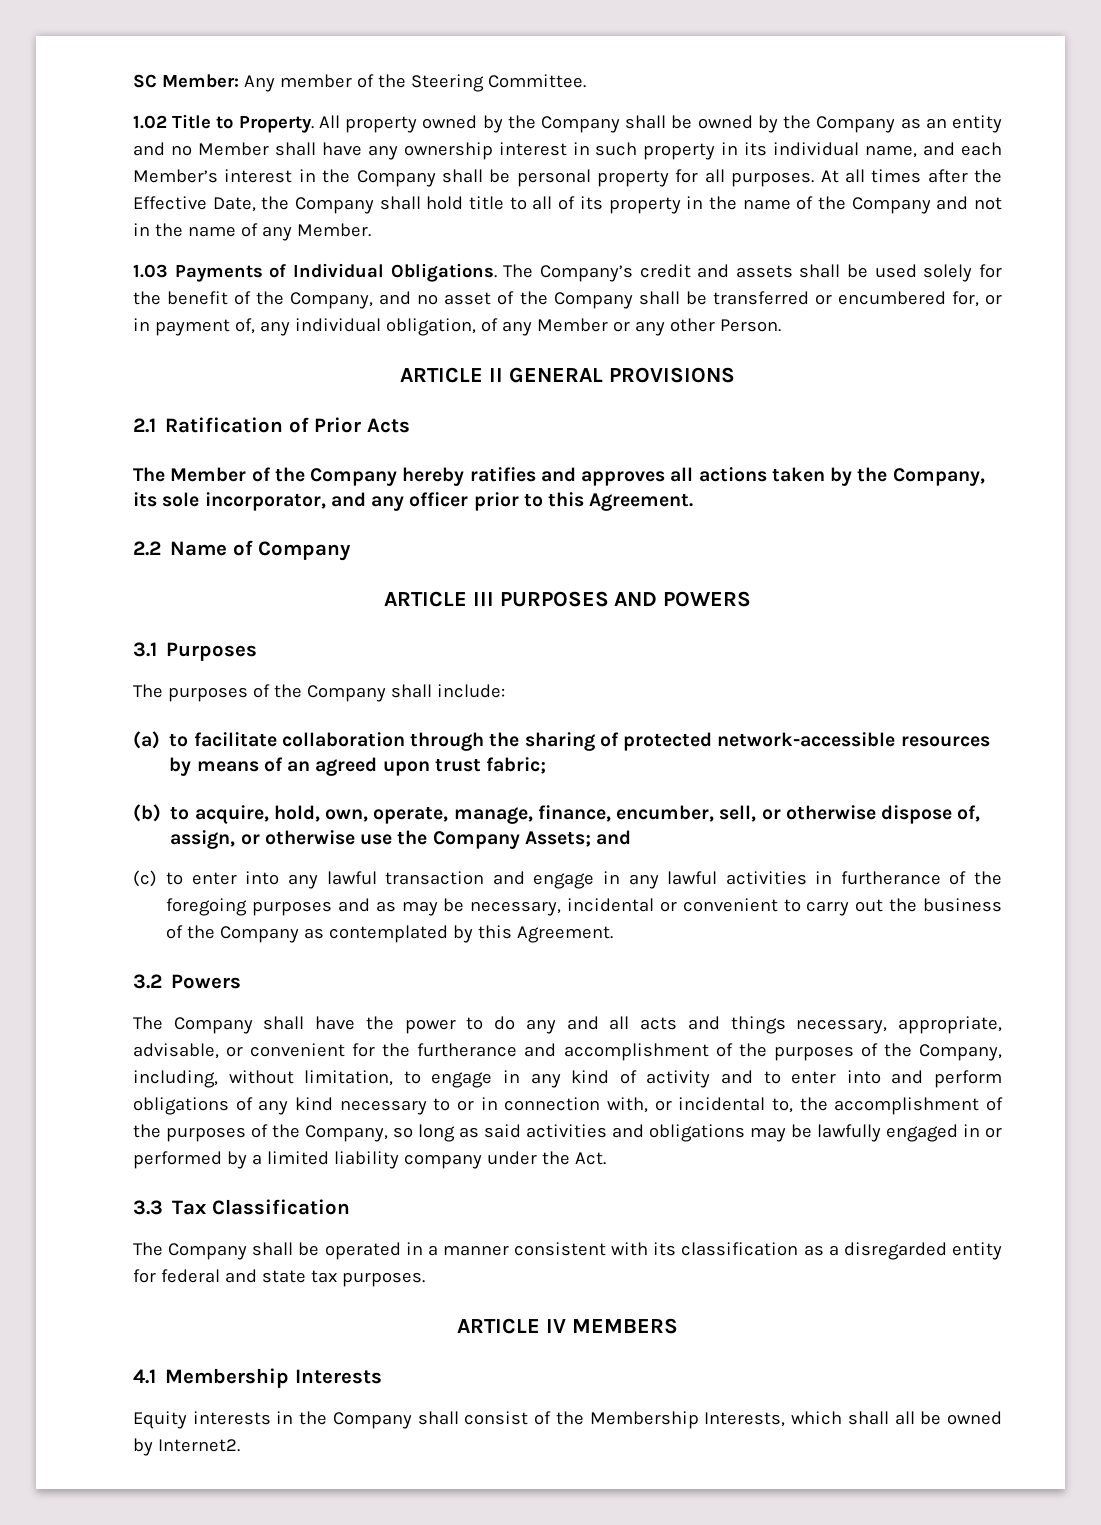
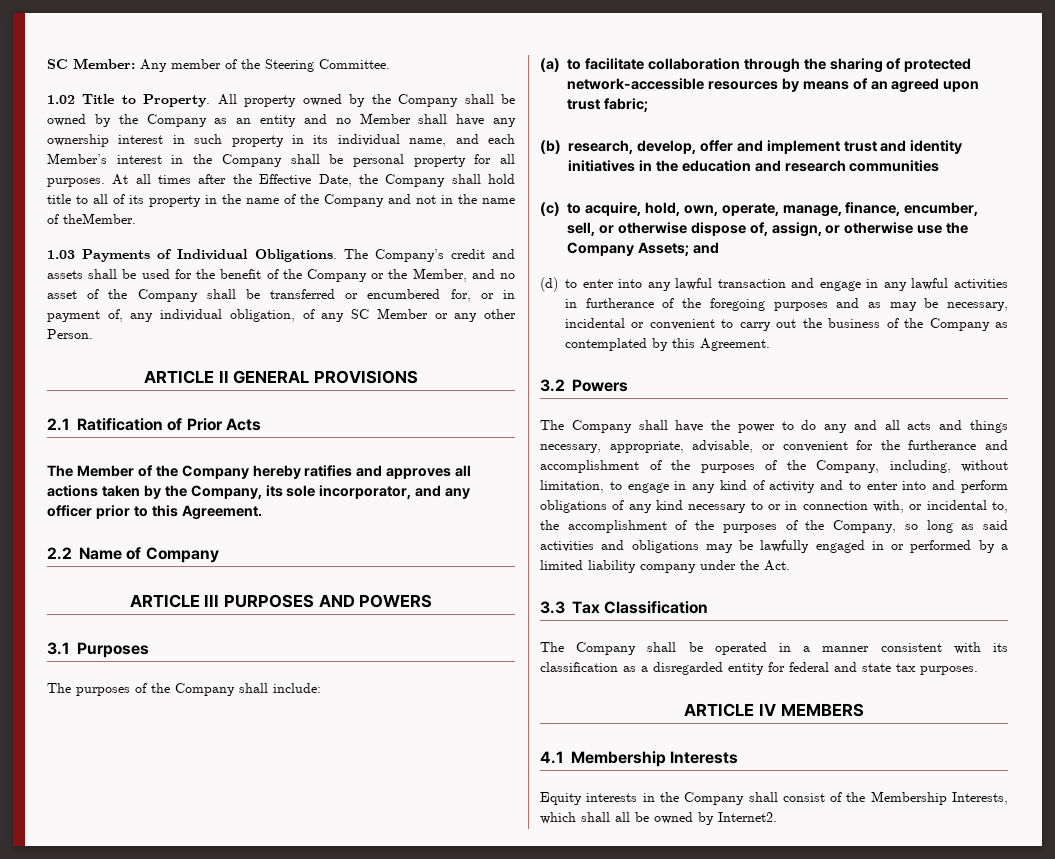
[261,223,371,241] any Member. -> [63,213,136,224] theMember.
[923,264,973,282] solely -> (170, 274) none
[290,292,374,309] Company, -> [306,268,467,282] Company or the Member,
(532, 328) none -> [351,309,370,319] SC
(161, 813) none -> [568,140,963,154] [568,160,940,172] [540,202,560,216] research, develop, offer and implement trust and identity initiatives in the education and research communities // (c)
[133,870,157,887] (c) -> [540,277,558,292] (d)

